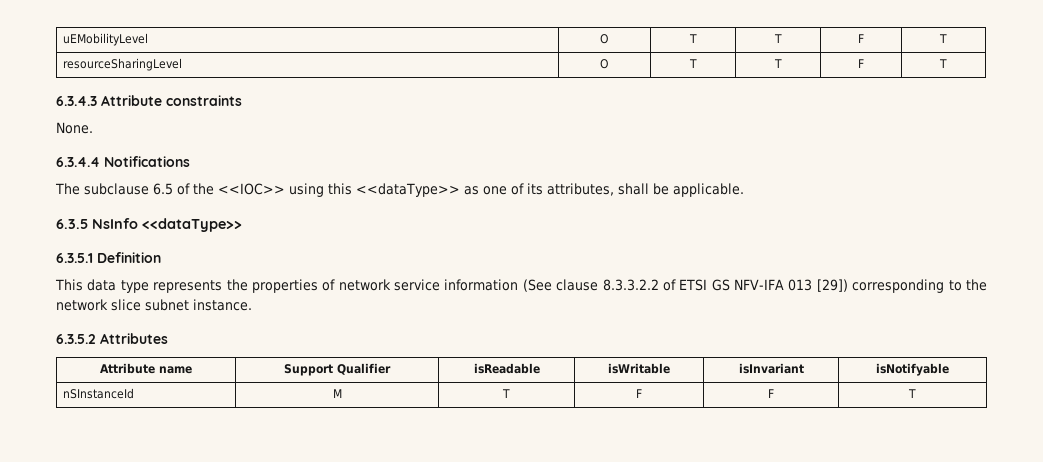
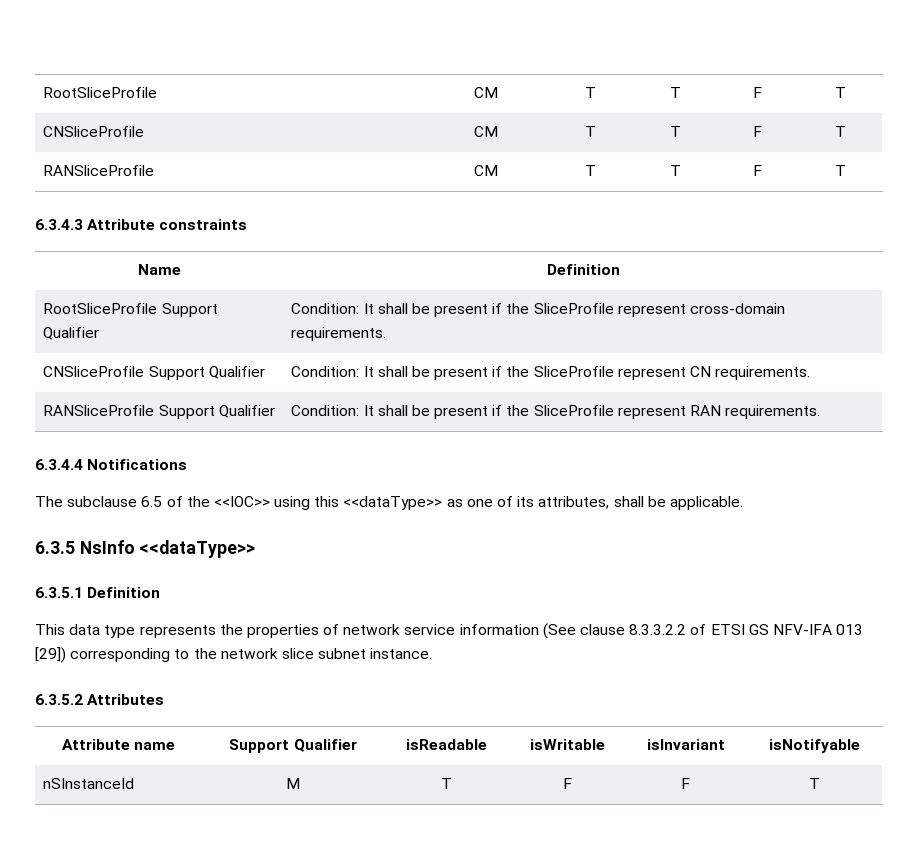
[63,33,149,46] [600,34,609,44] [688,34,697,43] [773,34,782,43] [858,34,864,43] [939,34,947,43] [63,58,183,71] [600,59,609,69] uEMobilityLevel | O | T | T | F | T // resourceSharingLevel | O -> [43,87,158,98] [474,87,498,98] [584,87,596,98] [669,87,681,98] [753,87,762,98] [834,87,846,98] [43,126,145,137] [474,126,498,137] [584,126,596,137] [669,126,681,137] [753,126,762,137] [834,126,846,137] [43,165,155,176] [474,165,498,176] RootSliceProfile | CM | T | T | F | T // CNSliceProfile | CM | T | T | F | T // RANSliceProfile | CM
[56,122,93,134] // None. -> [138,264,181,275] [546,264,620,275] [43,303,218,317] [43,327,100,340] [291,303,786,317] [291,327,387,341] [43,366,265,380] [291,366,811,380] [43,405,275,419] [291,405,821,419] // Name | Definition // RootSliceProfile Support Qualifier | Condition: It shall be present if the SliceProfile represent cross-domain requirements. // CNSliceProfile Support Qualifier | Condition: It shall be present if the SliceProfile represent CN requirements. // RANSliceProfile Support Qualifier | Condition: It shall be present if the SliceProfile represent RAN requirements.

